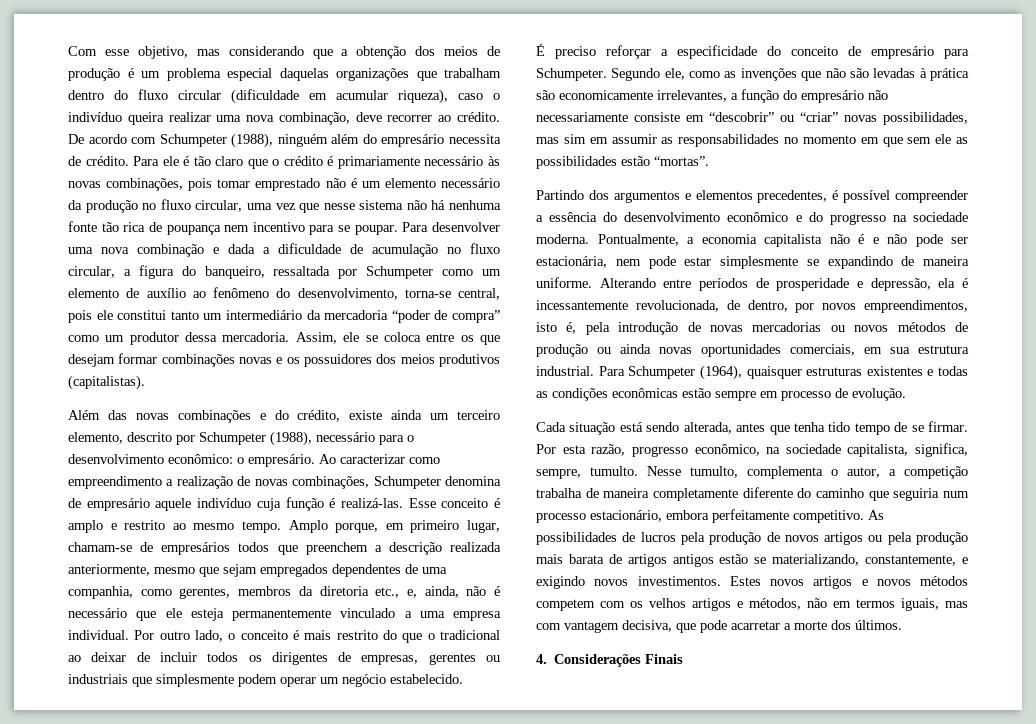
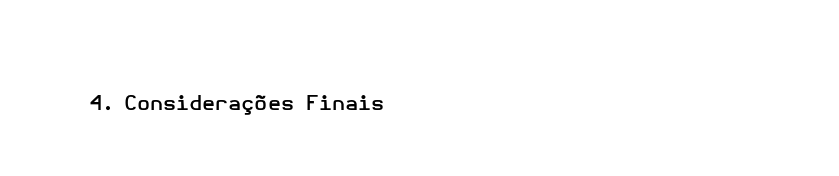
[68,46,500,59] [68,68,501,81] [68,89,500,104] [68,112,500,125] [68,133,501,148] [68,156,501,169] [68,178,500,191] [68,199,501,213] [68,221,500,235] [68,243,500,257] [68,265,502,279] [68,287,500,300] [68,310,501,323] [68,332,501,345] [68,353,500,367] [68,375,145,390] [68,410,500,423] [68,431,414,446] [68,454,440,467] [68,476,501,489] [68,497,500,511] [68,520,501,533] [68,542,501,555] [68,564,447,577] [68,586,500,599] [68,608,501,621] [68,630,500,643] [68,652,501,665] [68,674,463,687] [536,44,969,59] [536,68,970,81] [536,89,888,103] [536,112,968,125] [536,134,968,147] [536,156,709,169] [536,190,968,203] [536,212,968,225] [536,234,968,247] [536,256,969,269] [536,277,968,291] [536,300,968,313] [536,322,968,335] [536,344,969,357] [536,365,968,380] [536,388,906,401] [536,421,968,435] [536,443,968,457] [536,466,968,479] [536,487,969,501] [536,509,884,523] [536,532,969,545] [536,554,968,567] [536,576,968,589] [536,598,968,611] [536,620,902,633] Com esse objetivo, mas considerando que a obtenção dos meios de produção é um problema especial daquelas organizações que trabalham dentro do fluxo circular (dificuldade em acumular riqueza), caso o indivíduo queira realizar uma nova combinação, deve recorrer ao crédito. De acordo com Schumpeter (1988), ninguém além do empresário necessita de crédito. Para ele é tão claro que o crédito é primariamente necessário às novas combinações, pois tomar emprestado não é um elemento necessário da produção no fluxo circular, uma vez que nesse sistema não há nenhuma fonte tão rica de poupança nem incentivo para se poupar. Para desenvolver uma nova combinação e dada a dificuldade de acumulação no fluxo circular, a figura do banqueiro, ressaltada por Schumpeter como um elemento de auxílio ao fenômeno do desenvolvimento, torna-se central, pois ele constitui tanto um intermediário da mercadoria “poder de compra” como um produtor dessa mercadoria. Assim, ele se coloca entre os que desejam formar combinações novas e os possuidores dos meios produtivos (capitalistas). // Além das novas combinações e do crédito, existe ainda um terceiro elemento, descrito por Schumpeter (1988), necessário para o desenvolvimento econômico: o empresário. Ao caracterizar como empreendimento a realização de novas combinações, Schumpeter denomina de empresário aquele indivíduo cuja função é realizá-las. Esse conceito é amplo e restrito ao mesmo tempo. Amplo porque, em primeiro lugar, chamam-se de empresários todos que preenchem a descrição realizada anteriormente, mesmo que sejam empregados dependentes de uma companhia, como gerentes, membros da diretoria etc., e, ainda, não é necessário que ele esteja permanentemente vinculado a uma empresa individual. Por outro lado, o conceito é mais restrito do que o tradicional ao deixar de incluir todos os dirigentes de empresas, gerentes ou industriais que simplesmente podem operar um negócio estabelecido. // É preciso reforçar a especificidade do conceito de empresário para Schumpeter. Segundo ele, como as invenções que não são levadas à prática são economicamente irrelevantes, a função do empresário não necessariamente consiste em “descobrir” ou “criar” novas possibilidades, mas sim em assumir as responsabilidades no momento em que sem ele as possibilidades estão “mortas”. // Partindo dos argumentos e elementos precedentes, é possível compreender a essência do desenvolvimento econômico e do progresso na sociedade moderna. Pontualmente, a economia capitalista não é e não pode ser estacionária, nem pode estar simplesmente se expandindo de maneira uniforme. Alterando entre períodos de prosperidade e depressão, ela é incessantemente revolucionada, de dentro, por novos empreendimentos, isto é, pela introdução de novas mercadorias ou novos métodos de produção ou ainda novas oportunidades comerciais, em sua estrutura industrial. Para Schumpeter (1964), quaisquer estruturas existentes e todas as condições econômicas estão sempre em processo de evolução. // Cada situação está sendo alterada, antes que tenha tido tempo de se firmar. Por esta razão, progresso econômico, na sociedade capitalista, significa, sempre, tumulto. Nesse tumulto, complementa o autor, a competição trabalha de maneira completamente diferente do caminho que seguiria num processo estacionário, embora perfeitamente competitivo. As possibilidades de lucros pela produção de novos artigos ou pela produção mais barata de artigos antigos estão se materializando, constantemente, e exigindo novos investimentos. Estes novos artigos e novos métodos competem com os velhos artigos e métodos, não em termos iguais, mas com vantagem decisiva, que pode acarretar a morte dos últimos. // -> (89, 103) none

